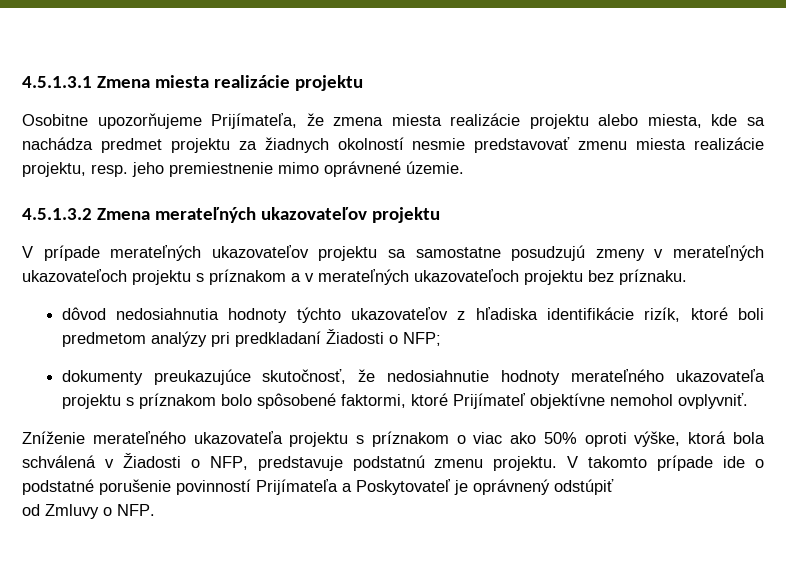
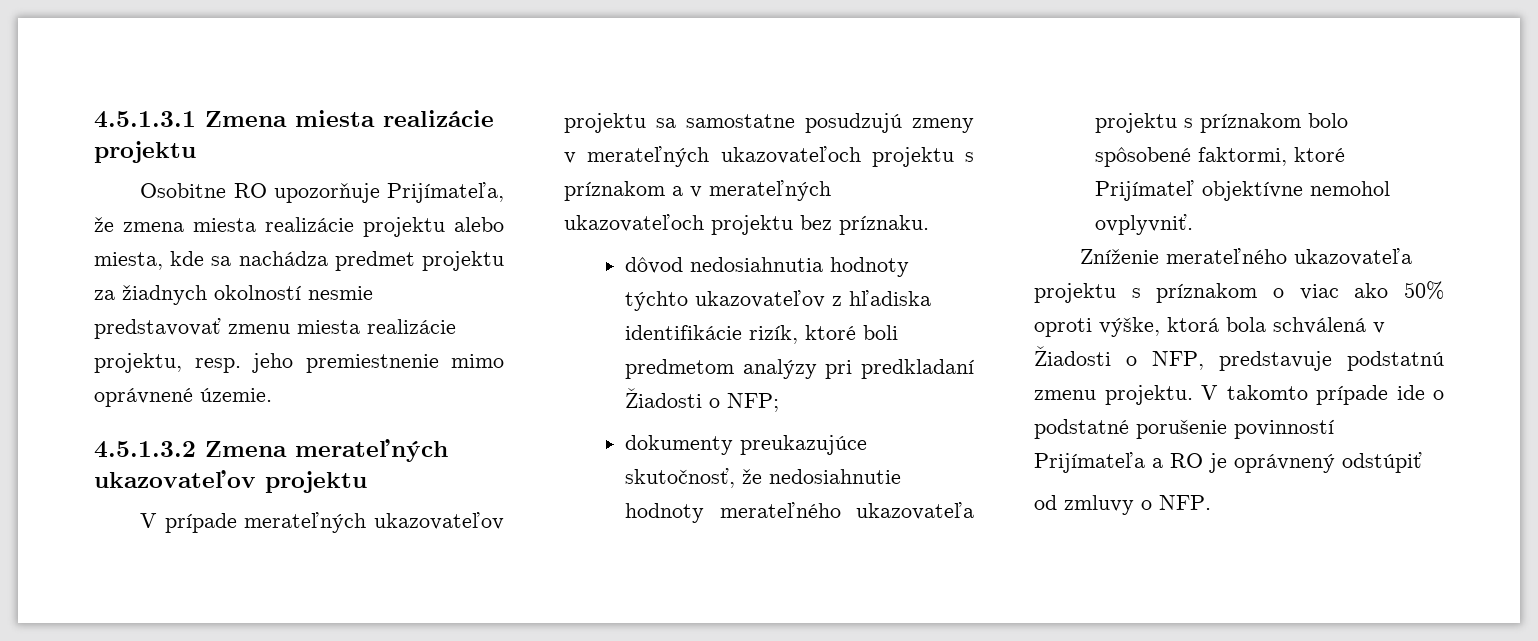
[97,113,202,129] upozorňujeme -> [233,183,380,203] RO upozorňuje
[356,479,450,495] Poskytovateľ -> [1170,453,1203,468] RO
[45,504,99,519] Zmluvy -> [1064,495,1134,515] zmluvy

